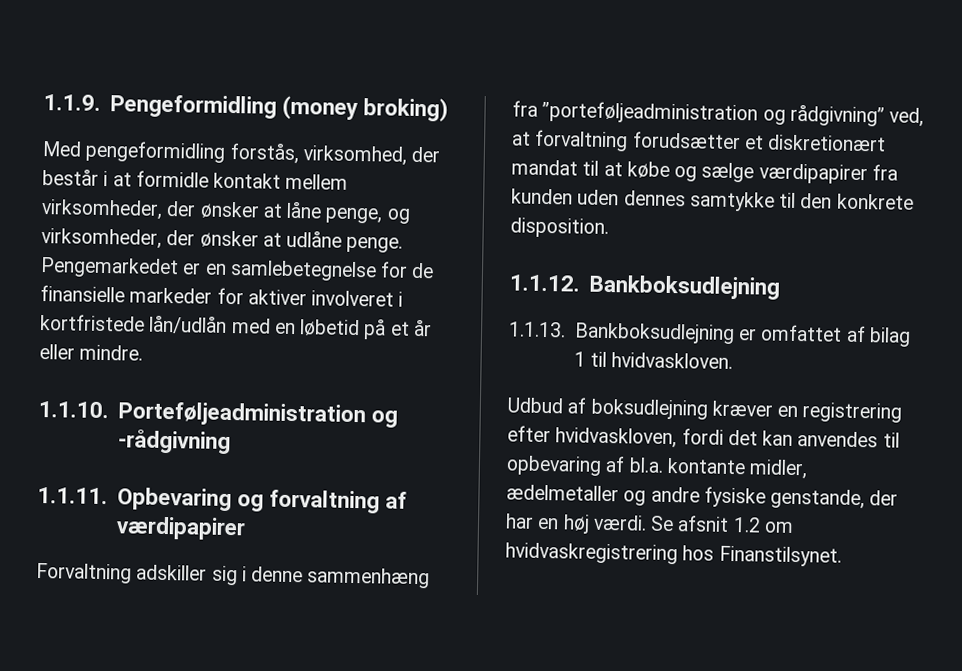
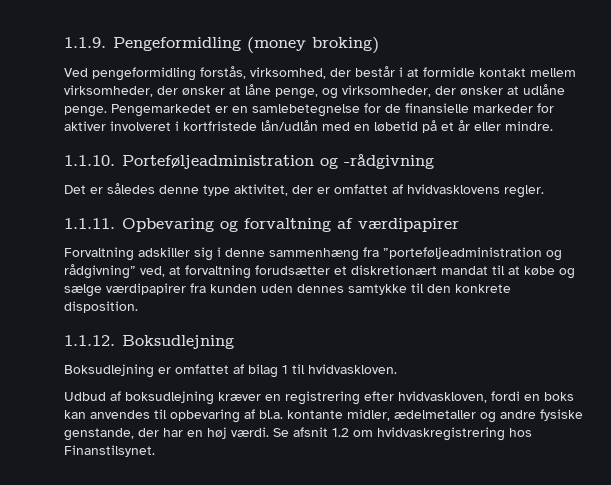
[42,141,82,157] Med -> [64,68,88,77] Ved
(231, 442) none -> [64,183,544,198] // Det er således denne type aktivitet, der er omfattet af hvidvasklovens regler.
[588,274,780,300] [508,321,735,345] Bankboksudlejning // 1.1.13. Bankboksudlejning -> [122,335,234,349] [64,364,154,378] Boksudlejning // Boksudlejning
[727,429,758,446] det -> [524,392,574,401] en boks

